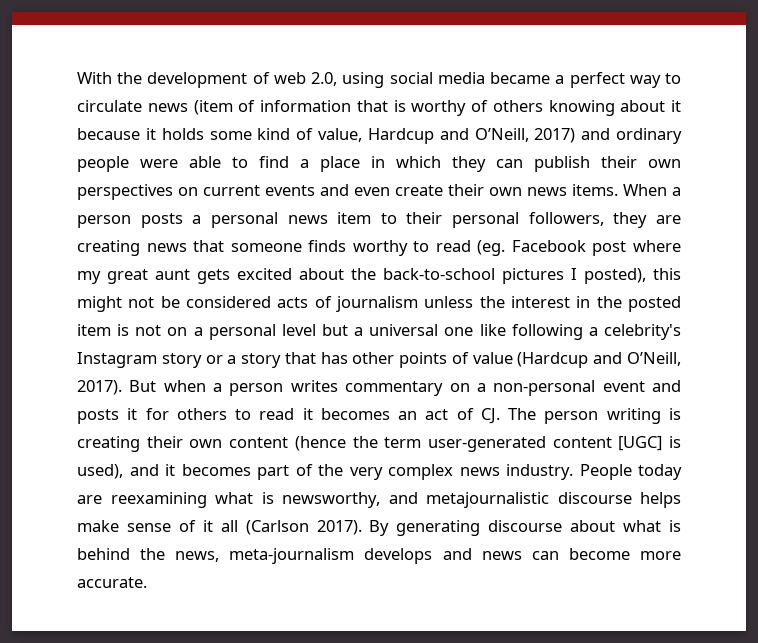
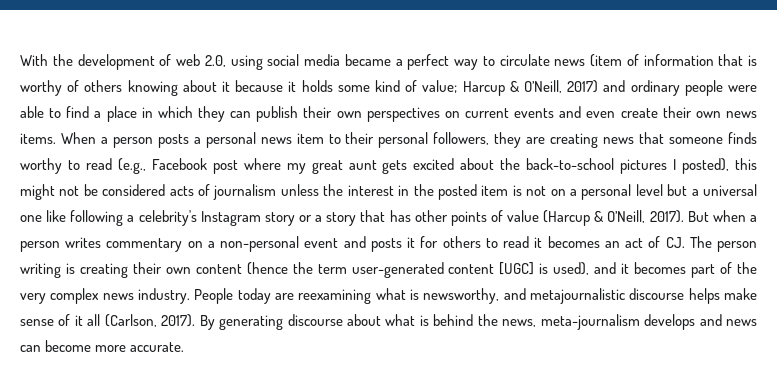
[318,128,469,144] value, Hardcup and -> [422,80,520,96] value; Harcup &
[477,240,506,256] (eg. -> [117,158,146,174] (e.g.,
[517,352,623,368] (Hardcup and -> [543,210,605,226] (Harcup &
[245,520,309,535] (Carlson -> [104,314,157,327] (Carlson,

